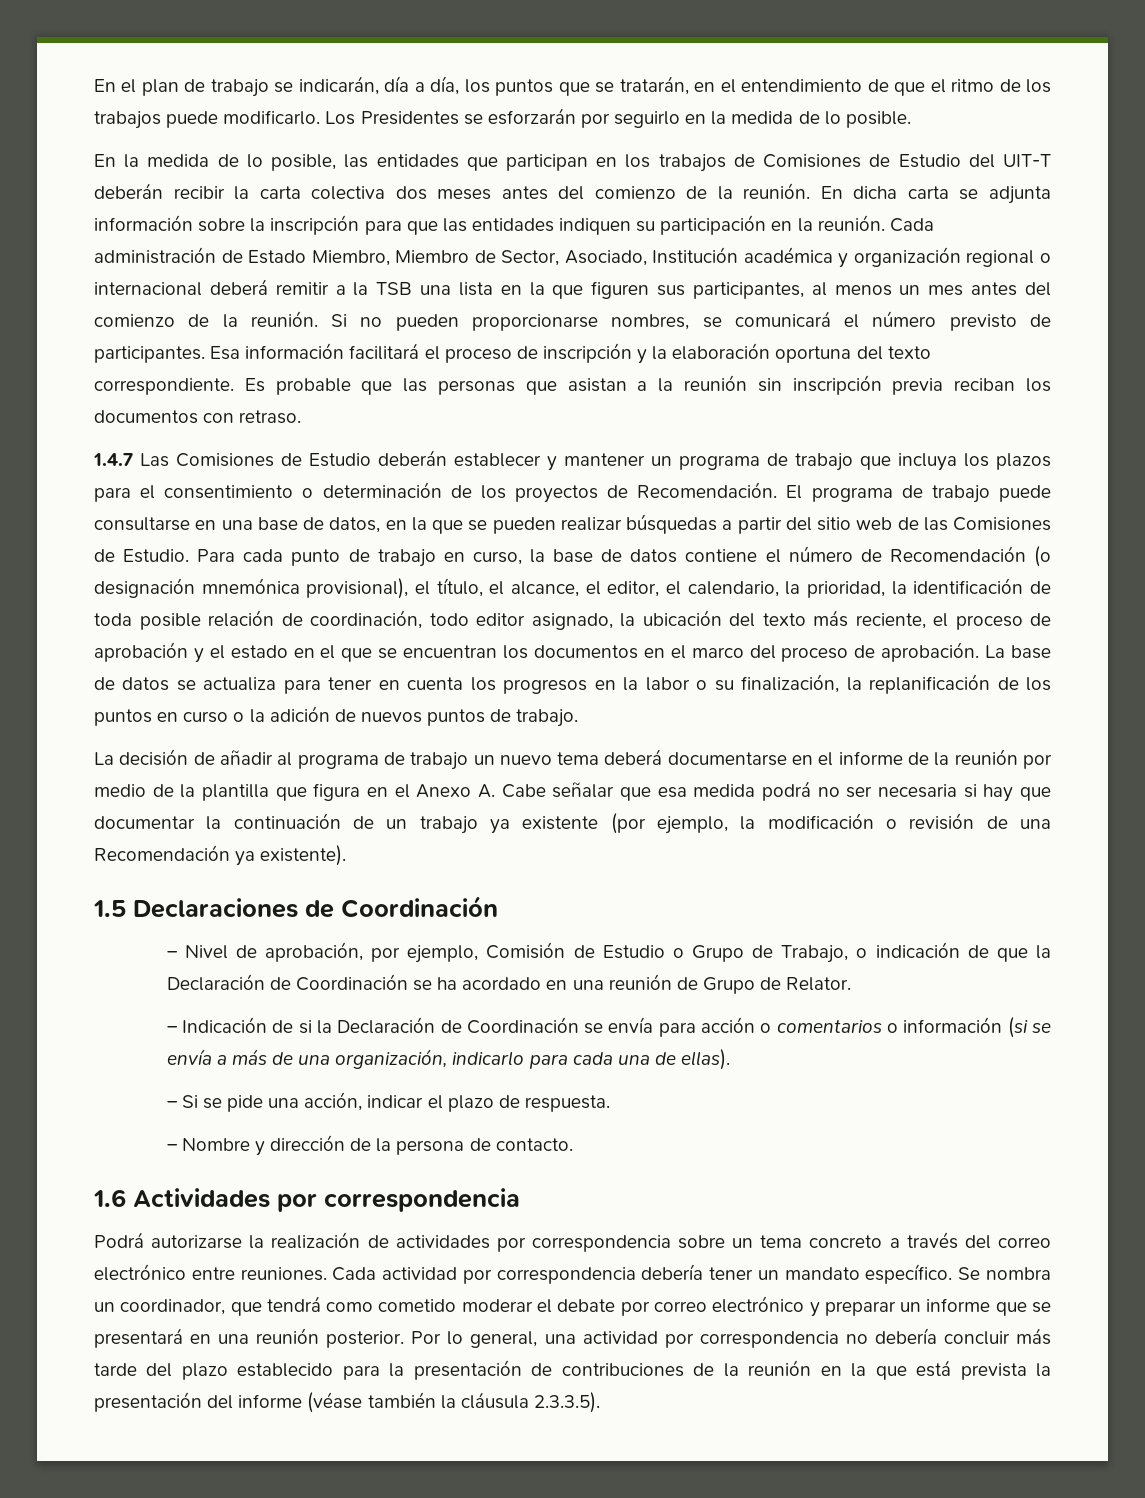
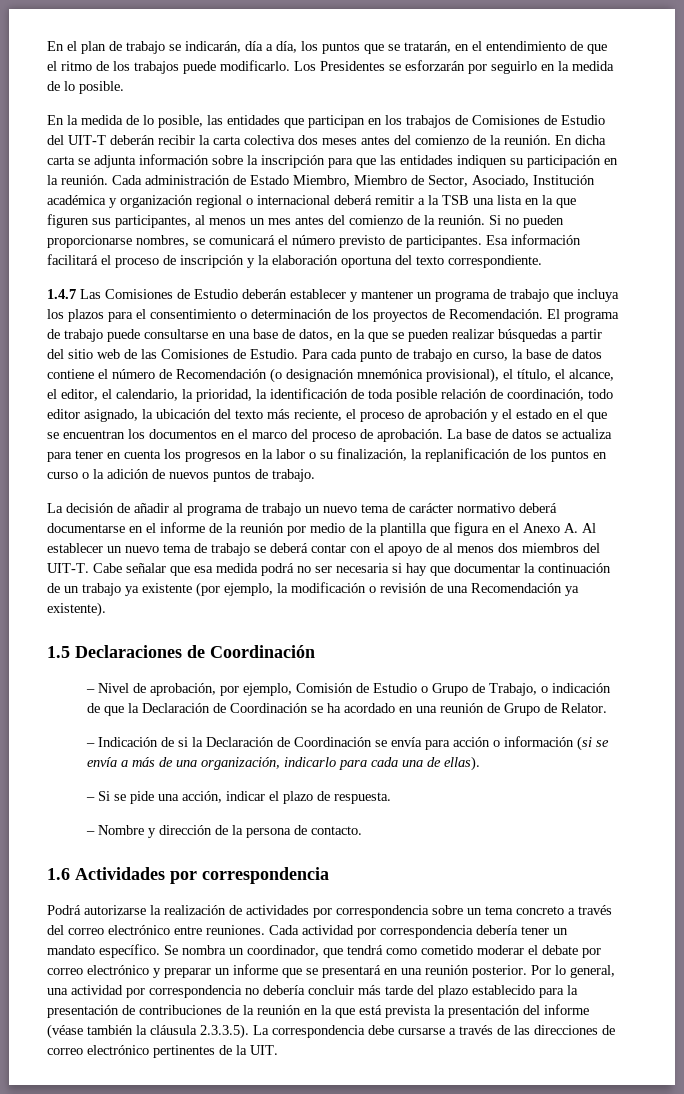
[244,375,1051,395] [94,410,302,424] Es probable que las personas que asistan a la reunión sin inscripción previa reciban los documentos con retraso. -> (542, 261) none
(600, 758) none -> [392,503,515,513] de carácter normativo
(496, 791) none -> [582,523,596,533] [47,543,600,556] [47,563,89,573] Al establecer un nuevo tema de trabajo se deberá contar con el apoyo de al menos dos miembros del UIT-T.
[776,1020,899,1033] comentarios o -> (500, 743) none
(600, 1402) none -> [253,1025,615,1038] [47,1045,278,1058] La correspondencia debe cursarse a través de las direcciones de correo electrónico pertinentes de la UIT.

